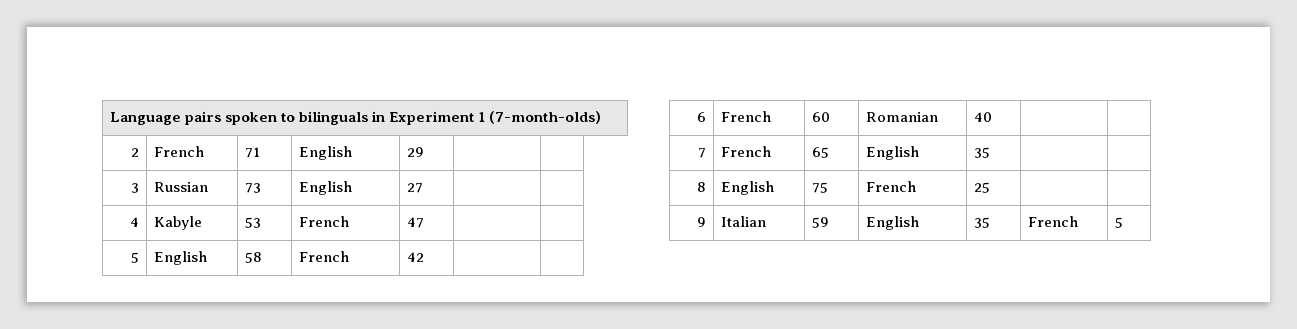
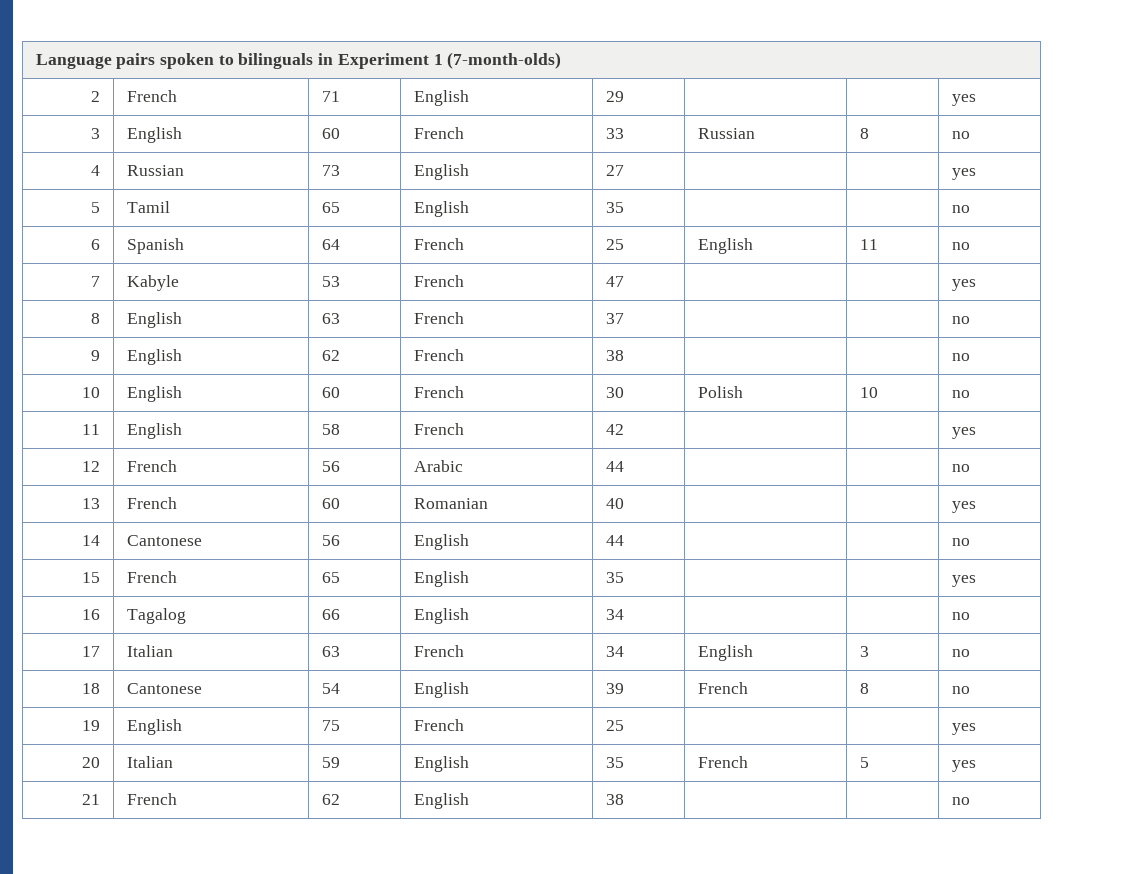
[131,183,140,193] [153,182,208,192] [244,183,261,193] [298,181,352,195] [406,183,423,193] [130,217,140,227] [153,216,202,230] [244,217,261,228] [298,216,349,227] [406,217,424,228] [131,252,140,263] [153,251,207,265] [244,252,262,263] [298,251,349,262] [406,252,424,262] [697,112,707,122] [720,111,771,122] [811,112,830,122] [865,112,938,122] [973,112,992,122] [698,148,707,158] [720,146,771,157] [811,147,829,158] [865,146,919,160] [973,147,990,158] [697,182,707,192] // 3 | Russian | 73 | English | 27 | | // 4 | Kabyle | 53 | French | 47 | | // 5 | English | 58 | French | 42 | | // 6 | French | 60 | Romanian | 40 | | // 7 | French | 65 | English | 35 | | // 8 -> [951,94,976,106] [91,128,101,139] [126,127,182,143] [321,128,340,139] [413,127,464,139] [605,128,624,139] [697,128,755,139] [859,128,869,139] [951,131,970,139] [91,165,101,176] [126,165,184,176] [321,165,340,176] [413,164,469,180] [605,165,624,176] [951,168,976,180] [91,202,101,213] [126,201,170,213] [321,202,340,213] [413,201,469,217] [605,202,624,213] [951,205,970,213] [91,239,101,250] [126,238,184,254] [321,239,340,250] [413,238,464,250] [605,239,624,250] [697,238,753,254] [859,239,878,250] [951,242,970,250] [91,276,101,287] [126,275,179,291] [321,276,340,287] [413,275,464,287] [605,276,624,287] [951,279,976,291] [91,313,101,324] [126,312,182,328] [321,313,340,324] [413,312,464,324] [605,313,624,324] [951,316,970,324] [91,350,101,361] [126,349,182,365] [321,350,340,361] [413,349,464,361] [605,350,624,361] [951,353,970,361] [82,387,101,398] [126,386,182,402] [321,387,340,398] [413,386,464,398] [605,387,624,398] [697,386,743,398] [859,387,878,398] [951,390,970,398] [82,424,101,435] [126,423,182,439] [321,424,340,435] [413,423,464,435] [605,424,624,435] [951,427,976,439] [82,461,101,472] [126,460,177,472] [321,461,340,472] [413,460,463,472] [605,461,624,472] [951,464,970,472] [82,498,101,509] [126,497,177,509] [321,498,340,509] [413,498,488,509] [605,498,624,509] [951,501,976,513] [82,535,101,546] [126,535,202,546] [321,535,340,546] [413,534,469,550] [605,535,624,546] [951,538,970,546] [82,572,101,583] [126,571,177,583] [321,572,340,583] [413,571,469,587] [605,572,624,583] [951,575,976,587] [82,609,101,620] [126,608,186,624] [321,609,340,620] [413,608,469,624] [605,609,624,620] [951,612,970,620] [82,646,101,657] [126,645,173,657] [321,646,340,657] [413,645,464,657] [605,646,624,657] [697,645,753,661] [859,646,869,657] [951,649,970,657] [82,683,101,694] [126,683,202,694] [321,683,340,694] [413,682,469,698] [605,683,624,694] [697,682,748,694] [859,683,869,694] [951,686,970,694] [82,720,101,731] | yes // 3 | English | 60 | French | 33 | Russian | 8 | no // 4 | Russian | 73 | English | 27 | | | yes // 5 | Tamil | 65 | English | 35 | | | no // 6 | Spanish | 64 | French | 25 | English | 11 | no // 7 | Kabyle | 53 | French | 47 | | | yes // 8 | English | 63 | French | 37 | | | no // 9 | English | 62 | French | 38 | | | no // 10 | English | 60 | French | 30 | Polish | 10 | no // 11 | English | 58 | French | 42 | | | yes // 12 | French | 56 | Arabic | 44 | | | no // 13 | French | 60 | Romanian | 40 | | | yes // 14 | Cantonese | 56 | English | 44 | | | no // 15 | French | 65 | English | 35 | | | yes // 16 | Tagalog | 66 | English | 34 | | | no // 17 | Italian | 63 | French | 34 | English | 3 | no // 18 | Cantonese | 54 | English | 39 | French | 8 | no // 19
[697,217,707,227] // 9 -> [951,723,976,735] [82,757,101,768] | yes // 20
(1123, 222) none -> [951,760,976,772] [82,794,101,805] [126,793,177,805] [321,794,340,805] [413,793,469,809] [605,794,624,805] [951,797,970,805] | yes // 21 | French | 62 | English | 38 | | | no

